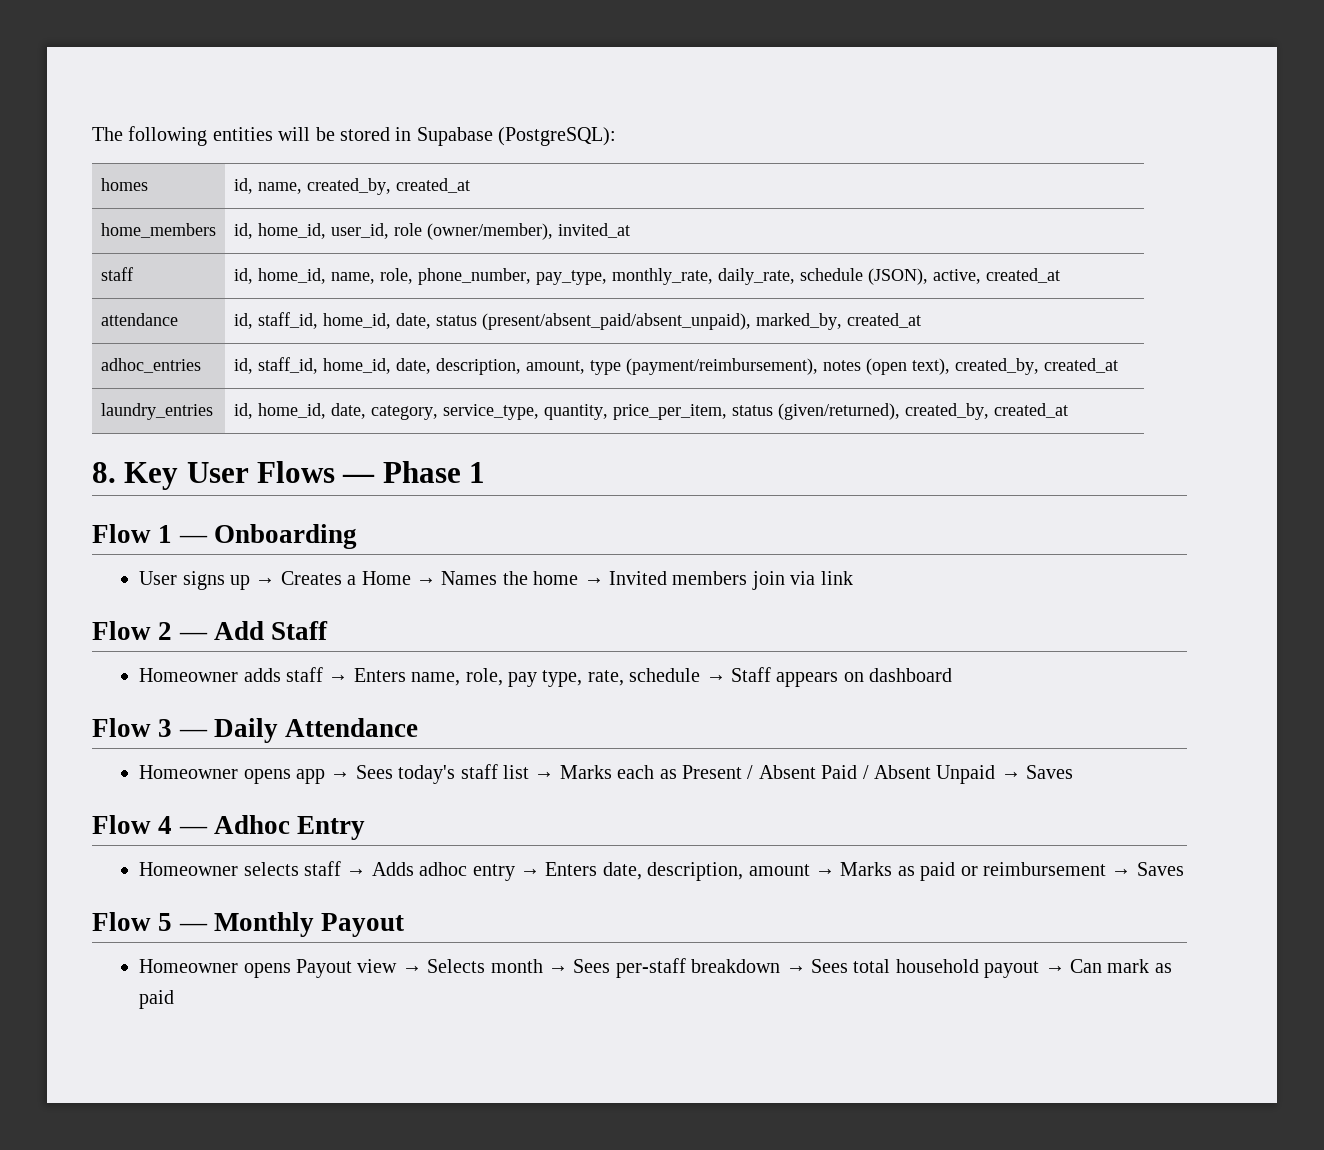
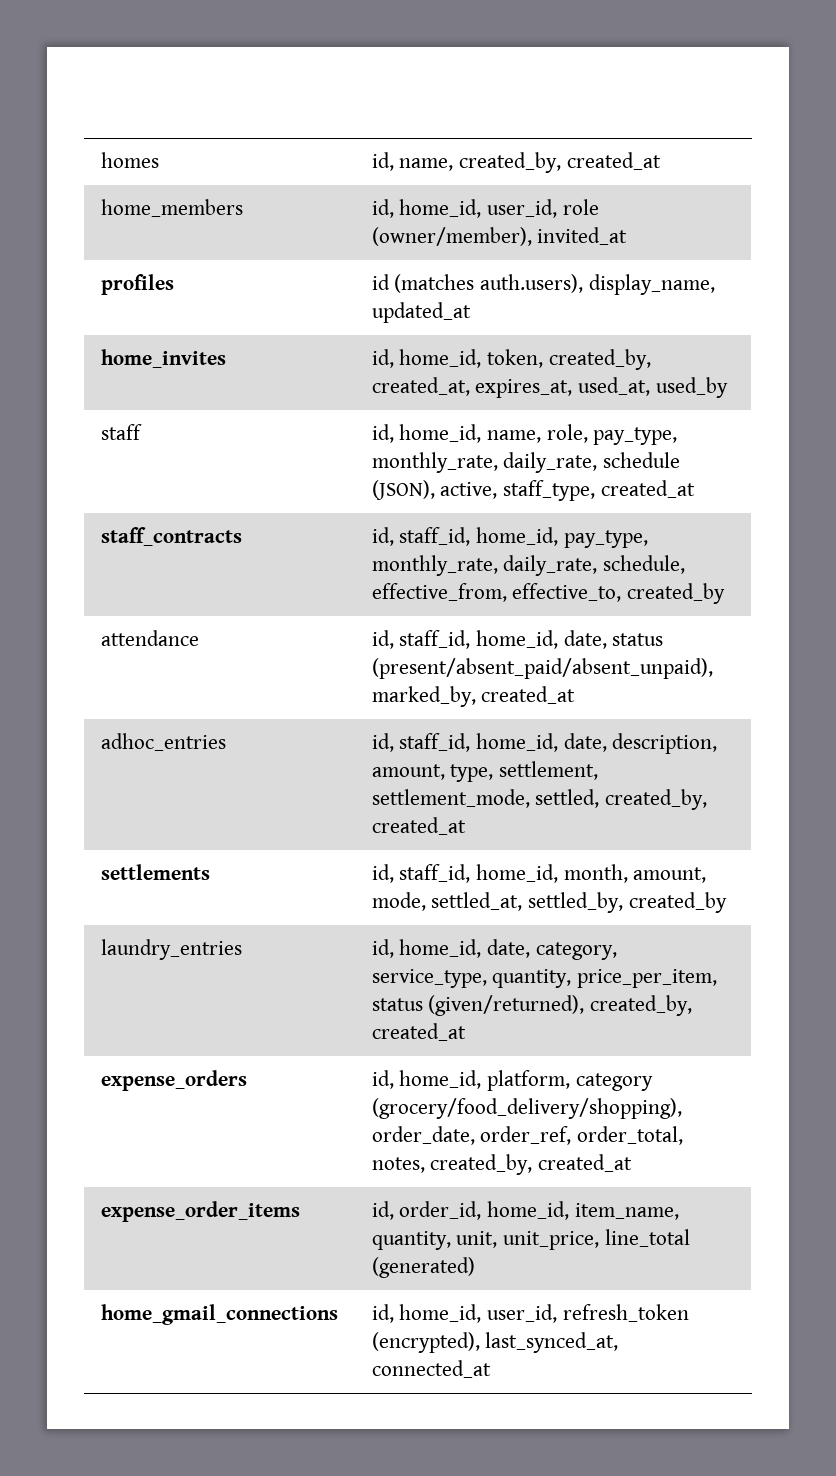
[92,126,617,146] The following entities will be stored in Supabase (PostgreSQL): // -> (100, 160) none
(630, 230) none -> [100,274,174,295] [371,274,715,295] [371,302,471,323] [100,349,226,368] [371,349,651,370] [371,377,728,398] // profiles | id (matches auth.users), display_name, updated_at // home_invites | id, home_id, token, created_by, created_at, expires_at, used_at, used_by
[417,268,531,285] phone_number, -> (588, 433) none
[985,268,1060,283] created_at -> [502,480,695,501] [100,527,242,546] [371,527,648,548] [371,555,685,576] [371,583,725,604] staff_type, created_at // staff_contracts | id, staff_id, home_id, pay_type, monthly_rate, daily_rate, schedule, effective_from, effective_to, created_by
[589,358,1118,375] type (payment/reimbursement), notes (open text), created_by, created_at -> [450,761,598,782] [371,789,707,810] [371,817,466,835] [100,864,210,880] [371,864,707,883] [371,892,727,913] type, settlement, settlement_mode, settled, created_by, created_at // settlements | id, staff_id, home_id, month, amount, mode, settled_at, settled_by, created_by
[92,461,486,490] [92,524,357,549] [139,571,853,590] [92,621,329,640] [139,667,953,687] [92,718,419,743] [139,764,1074,784] [92,815,366,840] [139,861,1184,881] [92,912,405,937] [139,958,1172,978] [139,990,175,1009] // 8. Key User Flows — Phase 1 // Flow 1 — Onboarding // User signs up → Creates a Home → Names the home → Invited members join via link // Flow 2 — Add Staff // Homeowner adds staff → Enters name, role, pay type, rate, schedule → Staff appears on dashboard // Flow 3 — Daily Attendance // Homeowner opens app → Sees today's staff list → Marks each as Present / Absent Paid / Absent Unpaid → Saves // Flow 4 — Adhoc Entry // Homeowner selects staff → Adds adhoc entry → Enters date, description, amount → Marks as paid or reimbursement → Saves // Flow 5 — Monthly Payout // Homeowner opens Payout view → Selects month → Sees per-staff breakdown → Sees total household payout → Can mark as paid -> [100,1070,247,1091] [371,1070,653,1091] [371,1098,682,1119] [371,1126,683,1145] [371,1154,632,1175] [100,1201,300,1222] [371,1201,679,1220] [371,1229,690,1250] [371,1257,475,1278] [100,1304,338,1325] [371,1304,689,1323] [371,1332,619,1353] [371,1360,491,1378] // expense_orders | id, home_id, platform, category (grocery/food_delivery/shopping), order_date, order_ref, order_total, notes, created_by, created_at // expense_order_items | id, order_id, home_id, item_name, quantity, unit, unit_price, line_total (generated) // home_gmail_connections | id, home_id, user_id, refresh_token (encrypted), last_synced_at, connected_at

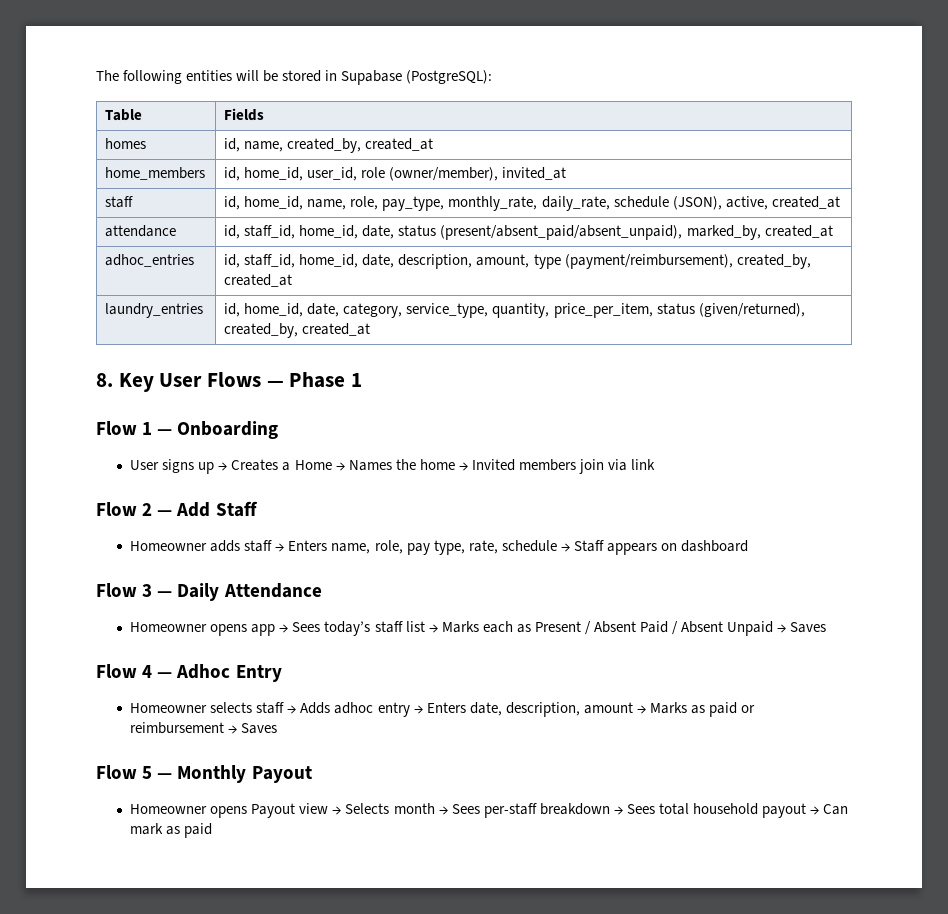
(100, 160) none -> [96,70,493,85] [105,109,143,121] [224,108,265,121] The following entities will be stored in Supabase (PostgreSQL): // Table | Fields //
[100,274,174,295] [371,274,715,295] [371,302,471,323] [100,349,226,368] [371,349,651,370] [371,377,728,398] // profiles | id (matches auth.users), display_name, updated_at // home_invites | id, home_id, token, created_by, created_at, expires_at, used_at, used_by -> (567, 173) none
[502,480,695,501] [100,527,242,546] [371,527,648,548] [371,555,685,576] [371,583,725,604] staff_type, created_at // staff_contracts | id, staff_id, home_id, pay_type, monthly_rate, daily_rate, schedule, effective_from, effective_to, created_by -> [771,196,840,209] created_at
[450,761,598,782] [371,789,707,810] [371,817,466,835] [100,864,210,880] [371,864,707,883] [371,892,727,913] type, settlement, settlement_mode, settled, created_by, created_at // settlements | id, staff_id, home_id, month, amount, mode, settled_at, settled_by, created_by -> [533,254,811,269] [224,274,293,287] type (payment/reimbursement), created_by, created_at
[100,1070,247,1091] [371,1070,653,1091] [371,1098,682,1119] [371,1126,683,1145] [371,1154,632,1175] [100,1201,300,1222] [371,1201,679,1220] [371,1229,690,1250] [371,1257,475,1278] [100,1304,338,1325] [371,1304,689,1323] [371,1332,619,1353] [371,1360,491,1378] // expense_orders | id, home_id, platform, category (grocery/food_delivery/shopping), order_date, order_ref, order_total, notes, created_by, created_at // expense_order_items | id, order_id, home_id, item_name, quantity, unit, unit_price, line_total (generated) // home_gmail_connections | id, home_id, user_id, refresh_token (encrypted), last_synced_at, connected_at -> [96,372,363,392] [96,421,279,439] [130,459,656,474] [96,501,258,517] [130,540,748,555] [96,583,322,601] [130,621,827,636] [96,664,282,682] [130,702,756,717] [130,722,278,734] [96,765,312,783] [130,803,849,818] [130,823,213,838] // 8. Key User Flows — Phase 1 // Flow 1 — Onboarding // User signs up → Creates a Home → Names the home → Invited members join via link // Flow 2 — Add Staff // Homeowner adds staff → Enters name, role, pay type, rate, schedule → Staff appears on dashboard // Flow 3 — Daily Attendance // Homeowner opens app → Sees today’s staff list → Marks each as Present / Absent Paid / Absent Unpaid → Saves // Flow 4 — Adhoc Entry // Homeowner selects staff → Adds adhoc entry → Enters date, description, amount → Marks as paid or reimbursement → Saves // Flow 5 — Monthly Payout // Homeowner opens Payout view → Selects month → Sees per-staff breakdown → Sees total household payout → Can mark as paid

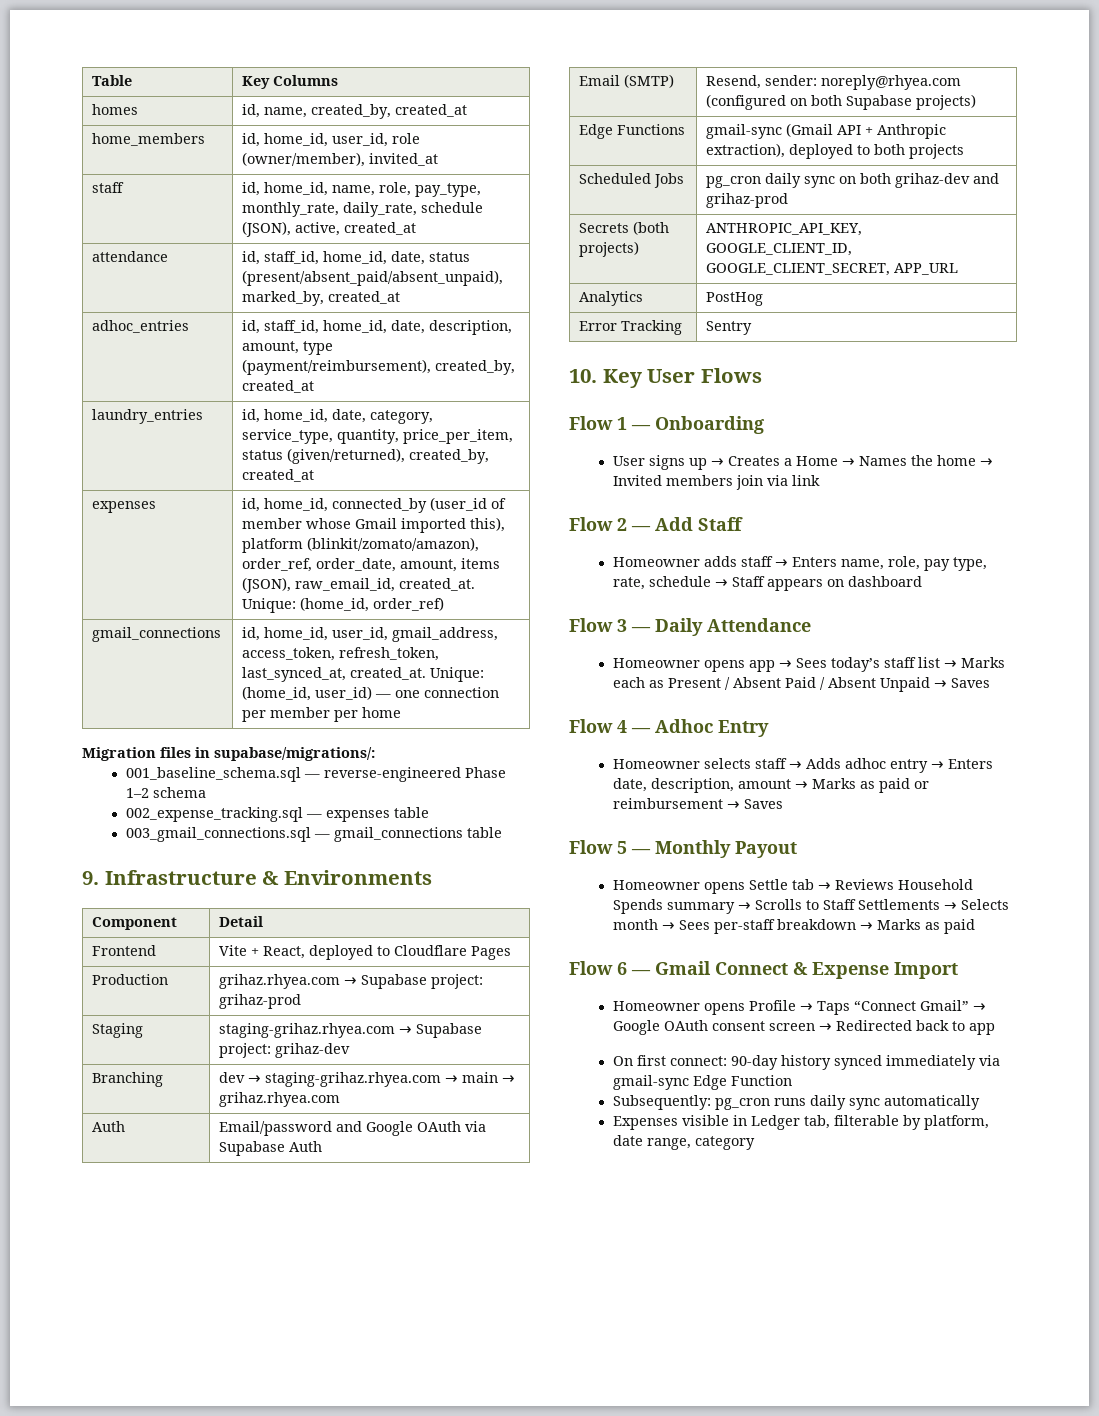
[96,70,493,85] The following entities will be stored in Supabase (PostgreSQL): // -> (92, 80) none
[224,108,265,121] Fields -> [242,75,339,89] Key Columns
[96,373,113,387] // 8. -> [92,501,157,513] [242,497,507,513] [242,517,506,533] [242,537,480,553] [242,558,501,572] [242,577,476,593] [242,597,445,613] [92,627,222,642] [242,627,499,642] [242,647,440,661] [242,667,485,682] [242,686,500,701] [242,707,402,722] [82,747,375,761] [125,767,506,782] [125,787,206,798] [125,807,429,822] [125,827,502,842] [82,870,432,885] [92,917,178,930] [219,916,264,927] [92,945,157,956] [219,945,512,960] [92,974,169,985] [219,974,484,989] [219,994,302,1009] [92,1023,144,1038] [219,1023,483,1038] [219,1043,351,1058] [92,1072,164,1087] [219,1072,516,1087] [219,1092,341,1107] [92,1121,126,1132] [219,1121,487,1136] [219,1141,323,1156] [579,74,675,88] [706,75,962,90] [706,94,977,110] [579,124,686,139] [706,123,947,139] [706,143,965,159] [579,173,685,188] [706,173,1000,188] [706,193,789,208] [579,221,670,235] [579,241,640,257] [706,223,863,236] [706,243,853,256] [706,263,959,276] [579,291,644,306] [706,292,764,306] [579,320,683,335] [706,321,753,335] [569,369,597,383] // expenses | id, home_id, connected_by (user_id of member whose Gmail imported this), platform (blinkit/zomato/amazon), order_ref, order_date, amount, items (JSON), raw_email_id, created_at. Unique: (home_id, order_ref) // gmail_connections | id, home_id, user_id, gmail_address, access_token, refresh_token, last_synced_at, created_at. Unique: (home_id, user_id) — one connection per member per home // Migration files in supabase/migrations/: // 001_baseline_schema.sql — reverse-engineered Phase 1–2 schema // 002_expense_tracking.sql — expenses table // 003_gmail_connections.sql — gmail_connections table // 9. Infrastructure & Environments // Component | Detail // Frontend | Vite + React, deployed to Cloudflare Pages // Production | grihaz.rhyea.com → Supabase project: grihaz-prod // Staging | staging-grihaz.rhyea.com → Supabase project: grihaz-dev // Branching | dev → staging-grihaz.rhyea.com → main → grihaz.rhyea.com // Auth | Email/password and Google OAuth via Supabase Auth // Email (SMTP) | Resend, sender: noreply@rhyea.com (configured on both Supabase projects) // Edge Functions | gmail-sync (Gmail API + Anthropic extraction), deployed to both projects // Scheduled Jobs | pg_cron daily sync on both grihaz-dev and grihaz-prod // Secrets (both projects) | ANTHROPIC_API_KEY, GOOGLE_CLIENT_ID, GOOGLE_CLIENT_SECRET, APP_URL // Analytics | PostHog // Error Tracking | Sentry // 10.
[266,372,363,388] — Phase 1 -> (762, 375) none
[251,803,329,818] Payout view -> [748,879,973,890] [612,899,940,914] Settle tab → Reviews Household Spends summary → Scrolls to Staff Settlements
[626,803,849,818] [130,823,213,838] Sees total household payout → Can mark as paid -> [876,919,975,934] [569,961,958,979] [612,1000,986,1015] [612,1020,995,1035] [612,1055,1000,1070] [612,1075,792,1090] [612,1095,980,1110] [612,1115,989,1130] [612,1135,755,1150] Marks as paid // Flow 6 — Gmail Connect & Expense Import // Homeowner opens Profile → Taps “Connect Gmail” → Google OAuth consent screen → Redirected back to app // On first connect: 90-day history synced immediately via gmail-sync Edge Function // Subsequently: pg_cron runs daily sync automatically // Expenses visible in Ledger tab, filterable by platform, date range, category

